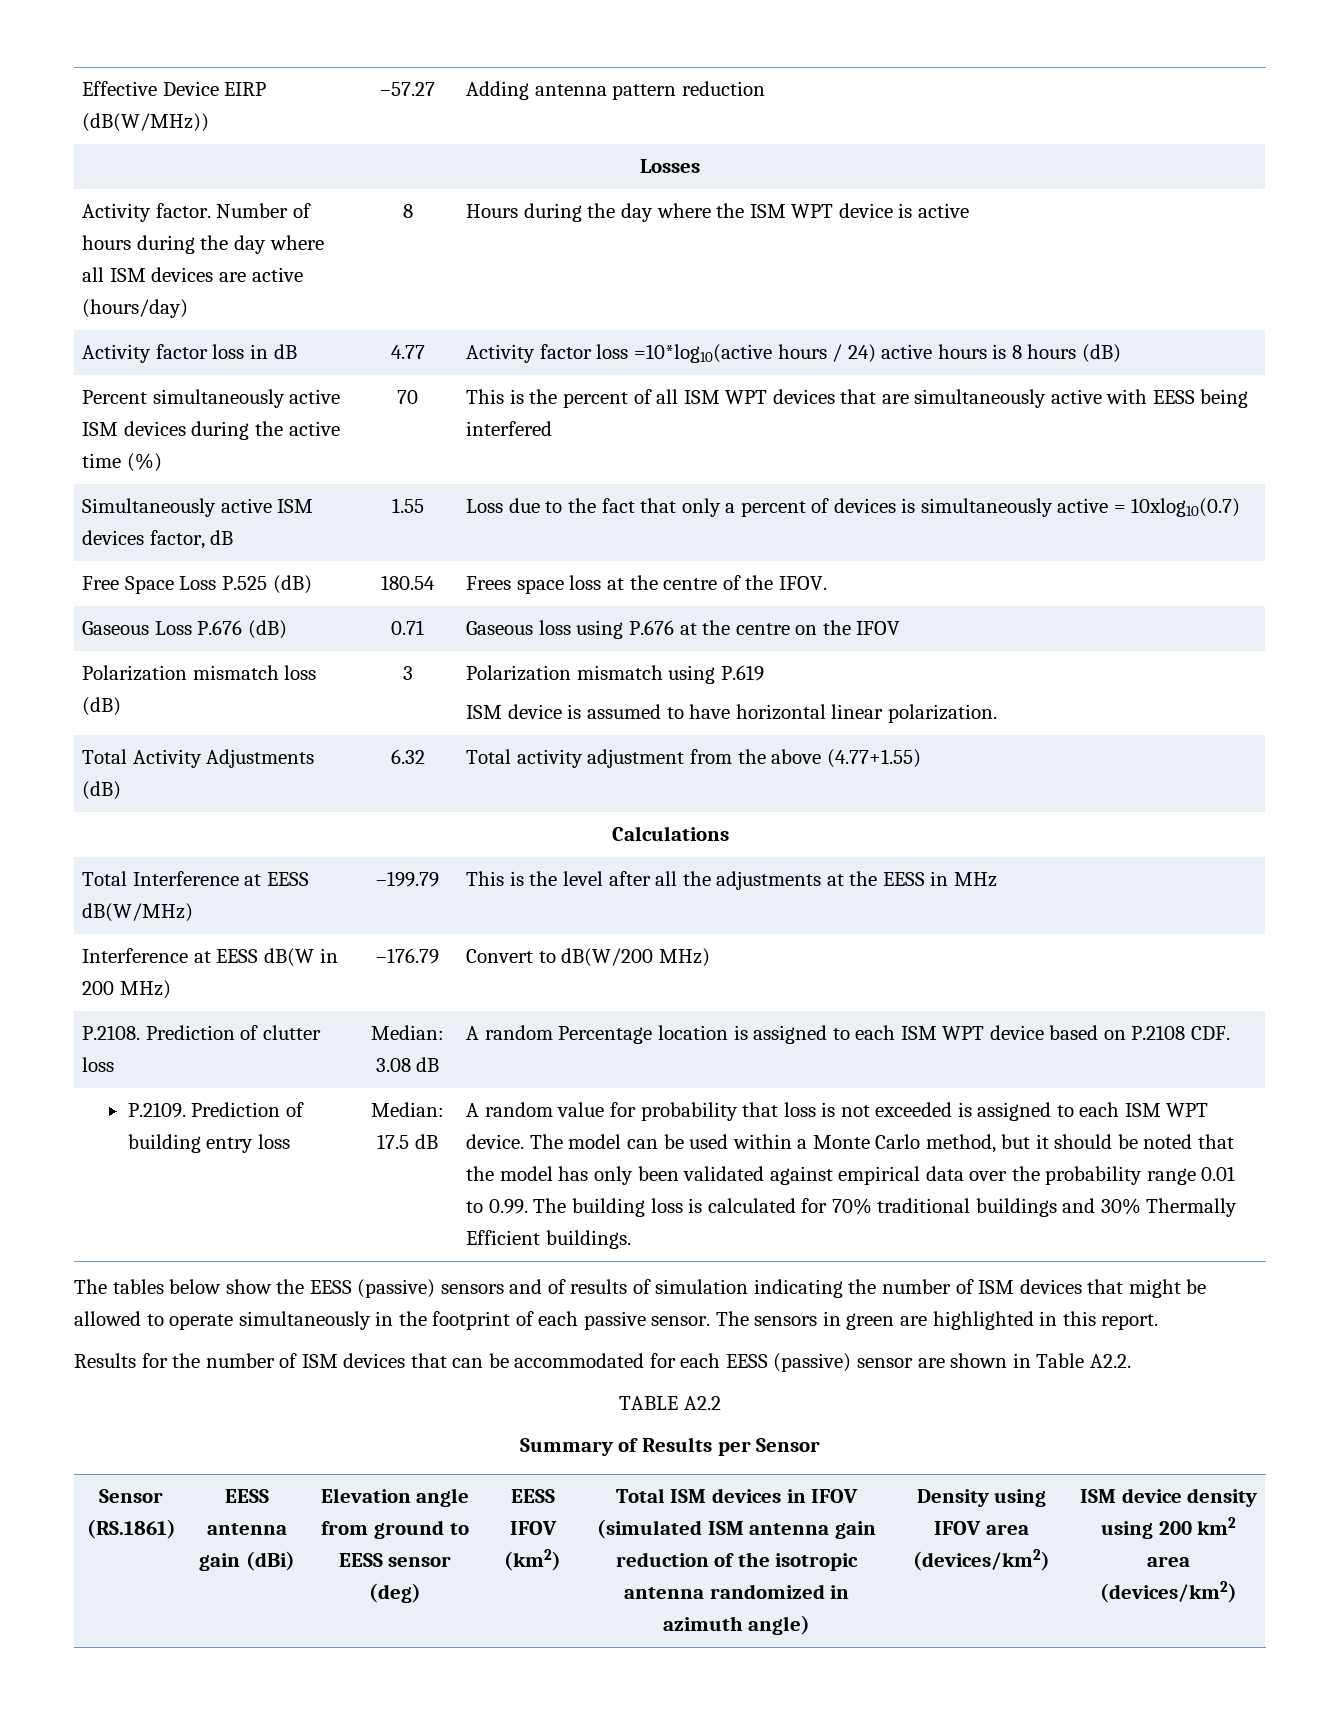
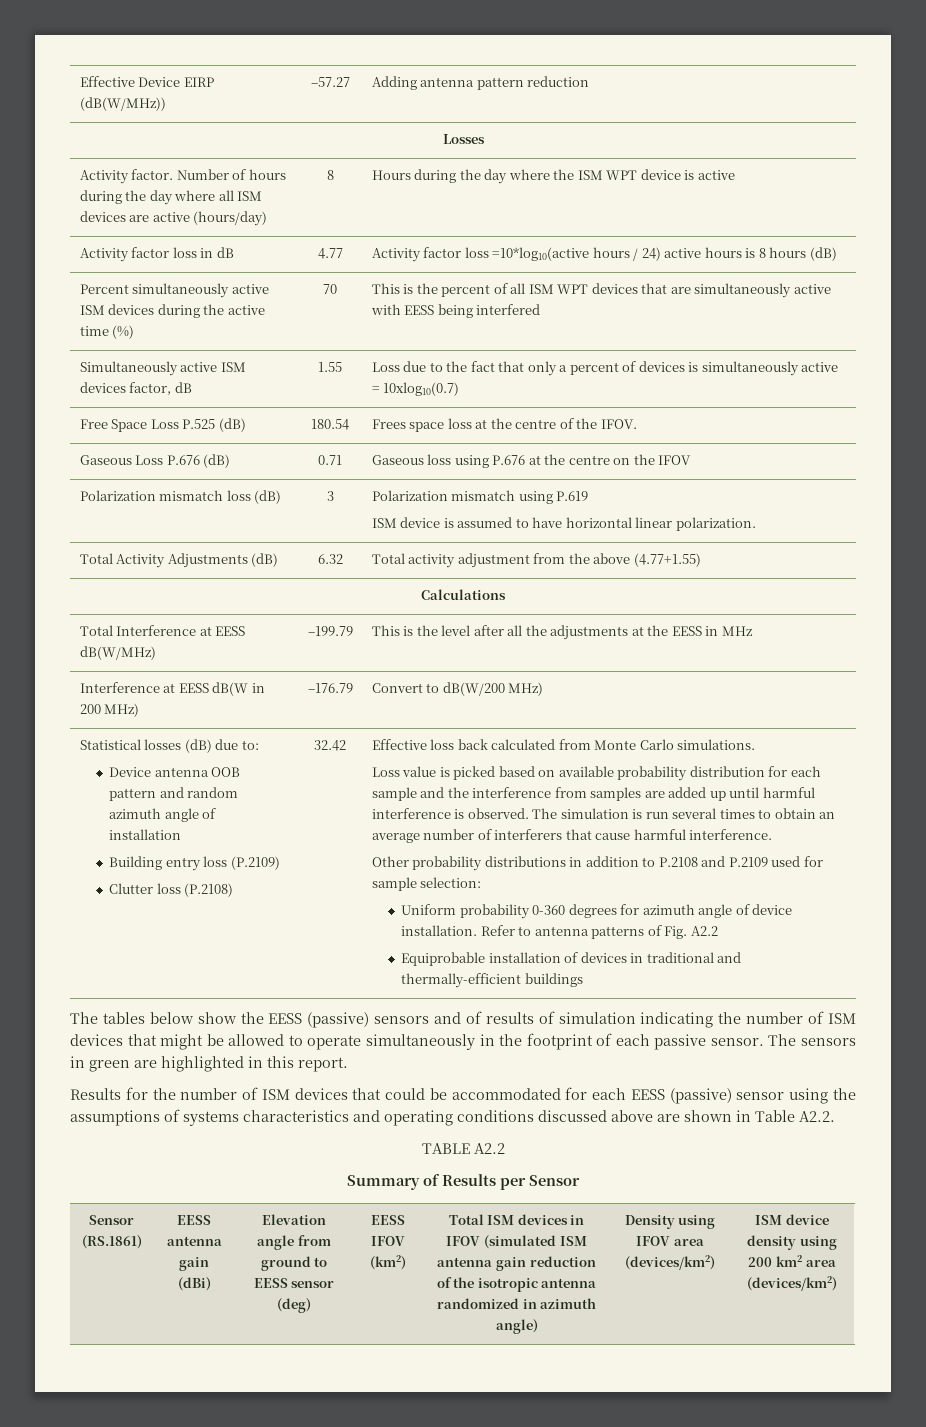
[82,1025,321,1040] [82,1057,115,1072] [371,1025,444,1040] [375,1057,440,1072] [466,1025,1230,1044] [127,1102,305,1118] [127,1134,291,1153] [371,1102,444,1117] [377,1134,438,1149] [466,1102,1209,1121] [466,1134,1234,1153] [466,1166,1236,1185] [466,1198,1238,1217] [466,1230,631,1249] P.2108. Prediction of clutter loss | Median: 3.08 dB | A random Percentage location is assigned to each ISM WPT device based on P.2108 CDF. // P.2109. Prediction of building entry loss | Median: 17.5 dB | A random value for probability that loss is not exceeded is assigned to each ISM WPT device. The model can be used within a Monte Carlo method, but it should be noted that the model has only been validated against empirical data over the probability range 0.01 to 0.99. The building loss is calculated for 70% traditional buildings and 30% Thermally Efficient buildings. -> [79,739,259,753] [109,767,241,777] [109,787,239,801] [109,808,217,822] [109,829,182,840] [109,856,280,871] [109,883,234,897] [314,740,346,751] [371,739,756,750] [371,766,821,781] [371,787,815,801] [371,808,836,819] [371,829,773,843] [371,856,823,871] [371,877,482,891] [401,904,793,919] [401,925,718,939] [401,952,742,966] [401,973,583,988] Statistical losses (dB) due to: // Device antenna OOB pattern and random azimuth angle of installation // Building entry loss (P.2109) // Clutter loss (P.2108) | 32.42 | Effective loss back calculated from Monte Carlo simulations. // Loss value is picked based on available probability distribution for each sample and the interference from samples are added up until harmful interference is observed. The simulation is run several times to obtain an average number of interferers that cause harmful interference. // Other probability distributions in addition to P.2108 and P.2109 used for sample selection: // Uniform probability 0-360 degrees for azimuth angle of device installation. Refer to antenna patterns of Fig. A2.2 // Equiprobable installation of devices in traditional and thermally-efficient buildings
[452,1358,484,1368] can -> [385,1088,426,1100] could
(914, 1363) none -> [789,1088,856,1104] [70,1109,653,1126] using the assumptions of systems characteristics and operating conditions discussed above

